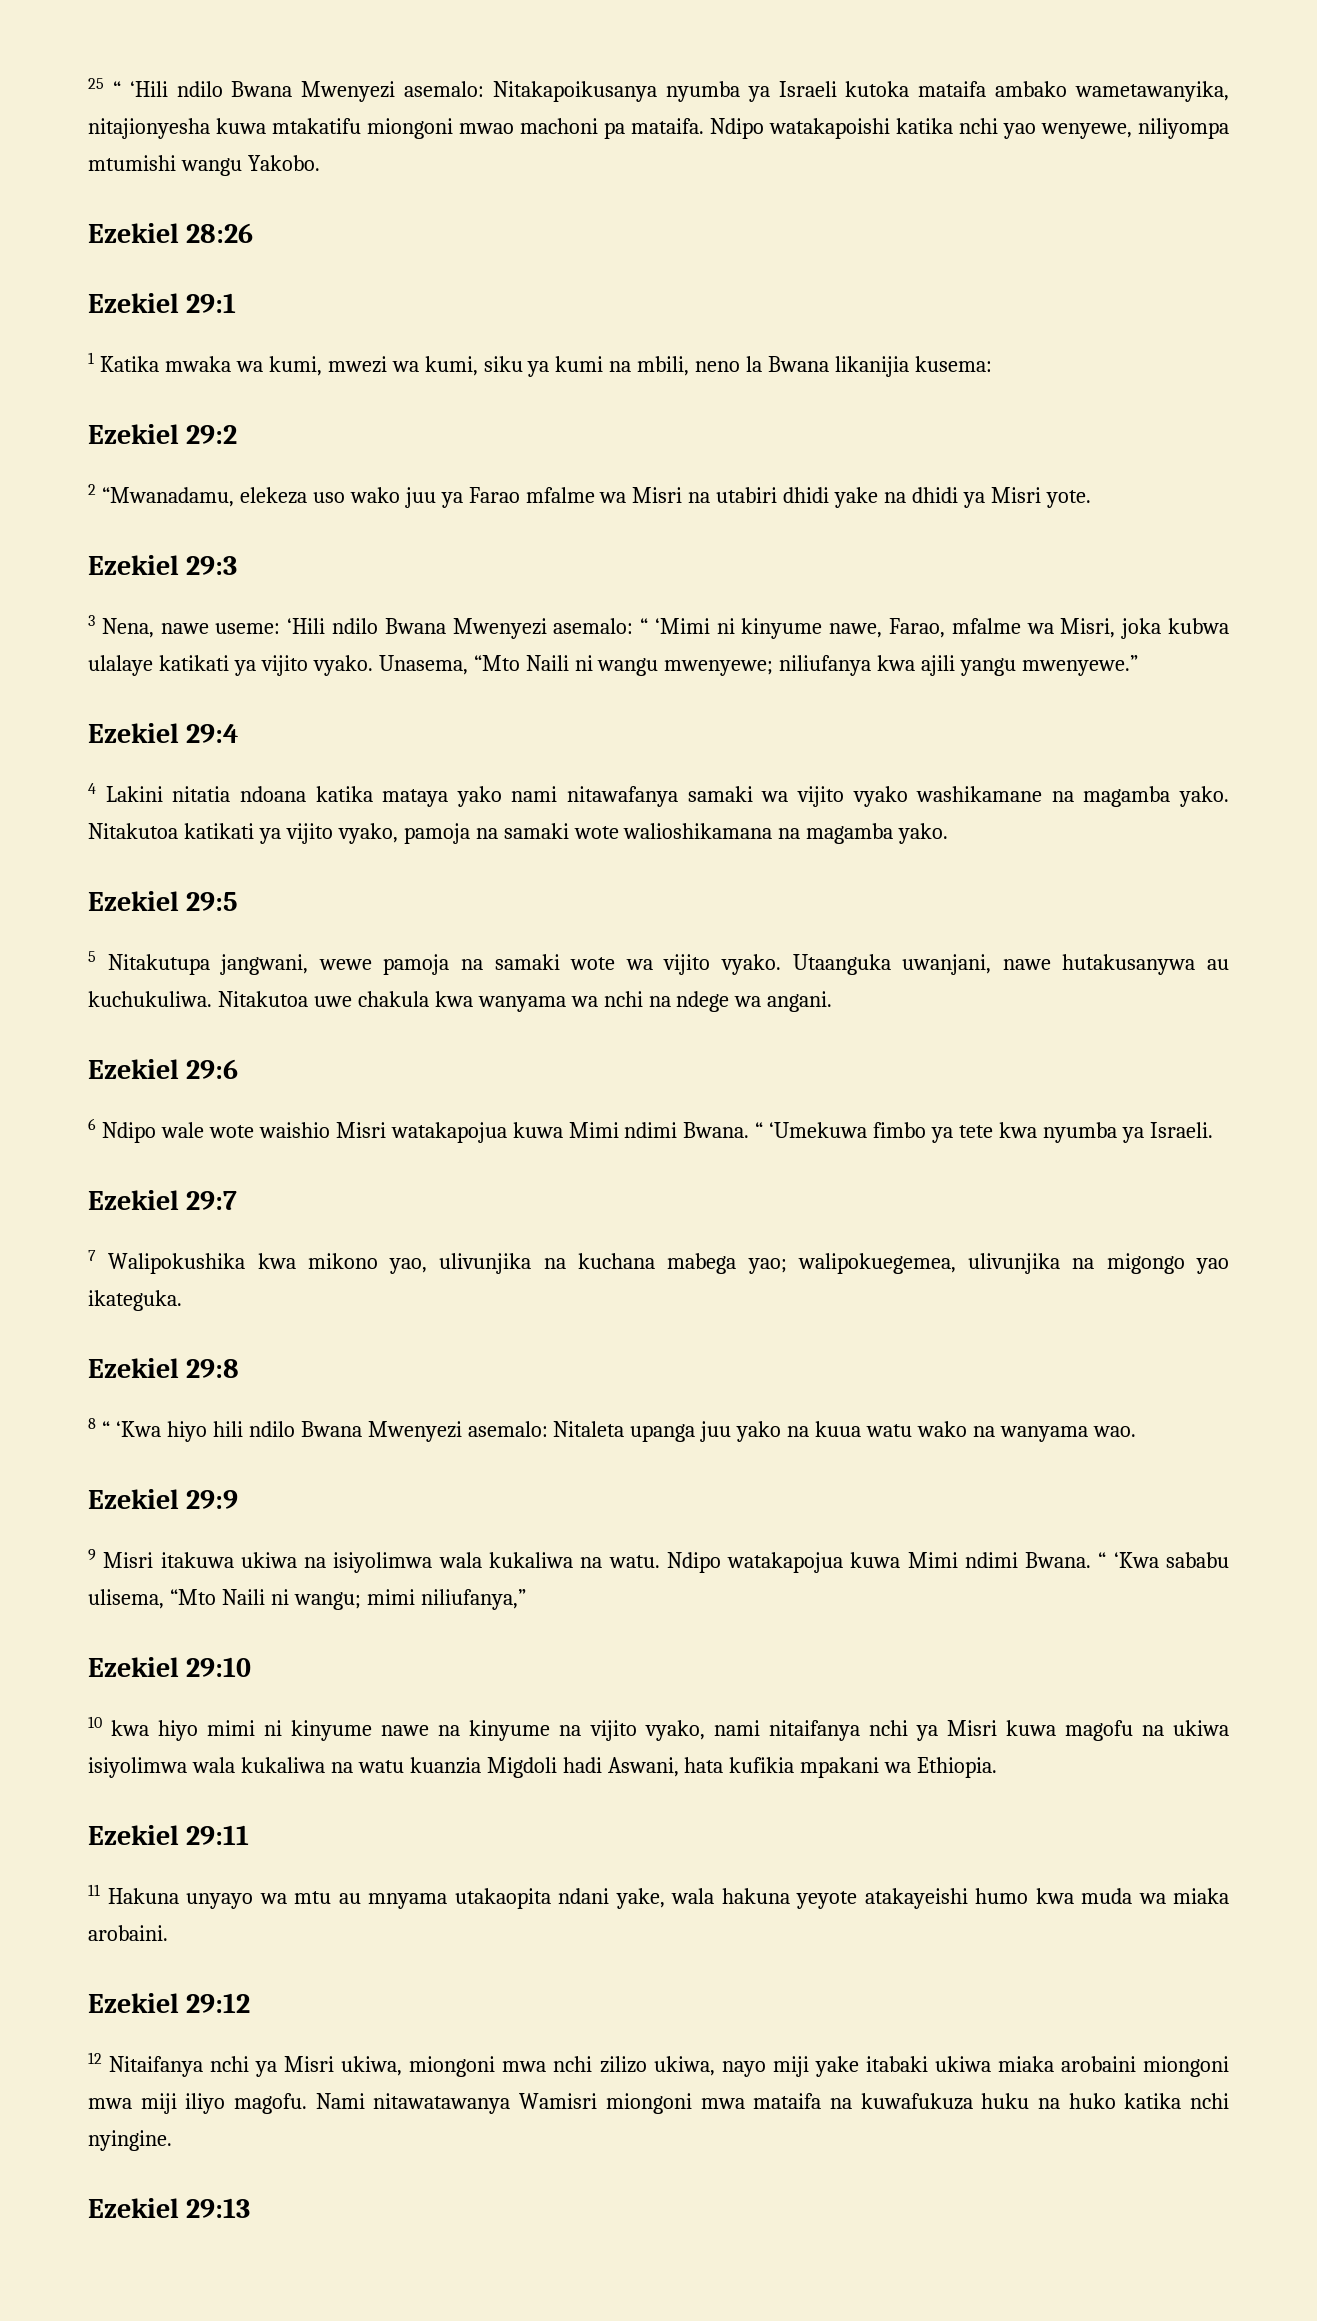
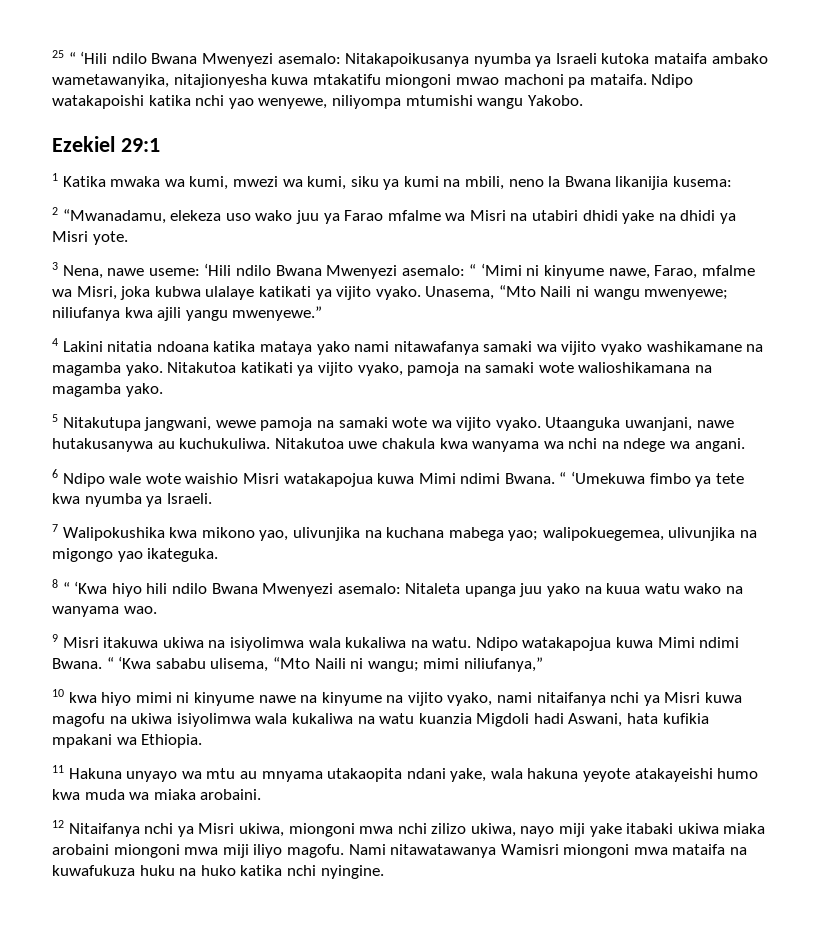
[88,223,254,243] // Ezekiel 28:26 -> (583, 100) none
[88,424,238,444] // Ezekiel 29:2 -> (733, 181) none
[88,555,238,575] // Ezekiel 29:3 -> (128, 238) none
[88,723,239,743] // Ezekiel 29:4 -> (323, 313) none
[88,891,239,911] // Ezekiel 29:5 -> (163, 390) none
[88,1059,239,1079] // Ezekiel 29:6 -> (745, 445) none
[88,1190,238,1210] // Ezekiel 29:7 -> (212, 498) none
[88,1358,240,1378] // Ezekiel 29:8 -> (219, 555) none
[88,1489,239,1509] // Ezekiel 29:9 -> (157, 610) none
[88,1657,252,1677] // Ezekiel 29:10 -> (543, 664) none
[88,1825,250,1845] // Ezekiel 29:11 -> (203, 741) none
[88,1993,251,2013] // Ezekiel 29:12 -> (262, 794) none
[88,2198,251,2218] // Ezekiel 29:13 -> (384, 872) none

